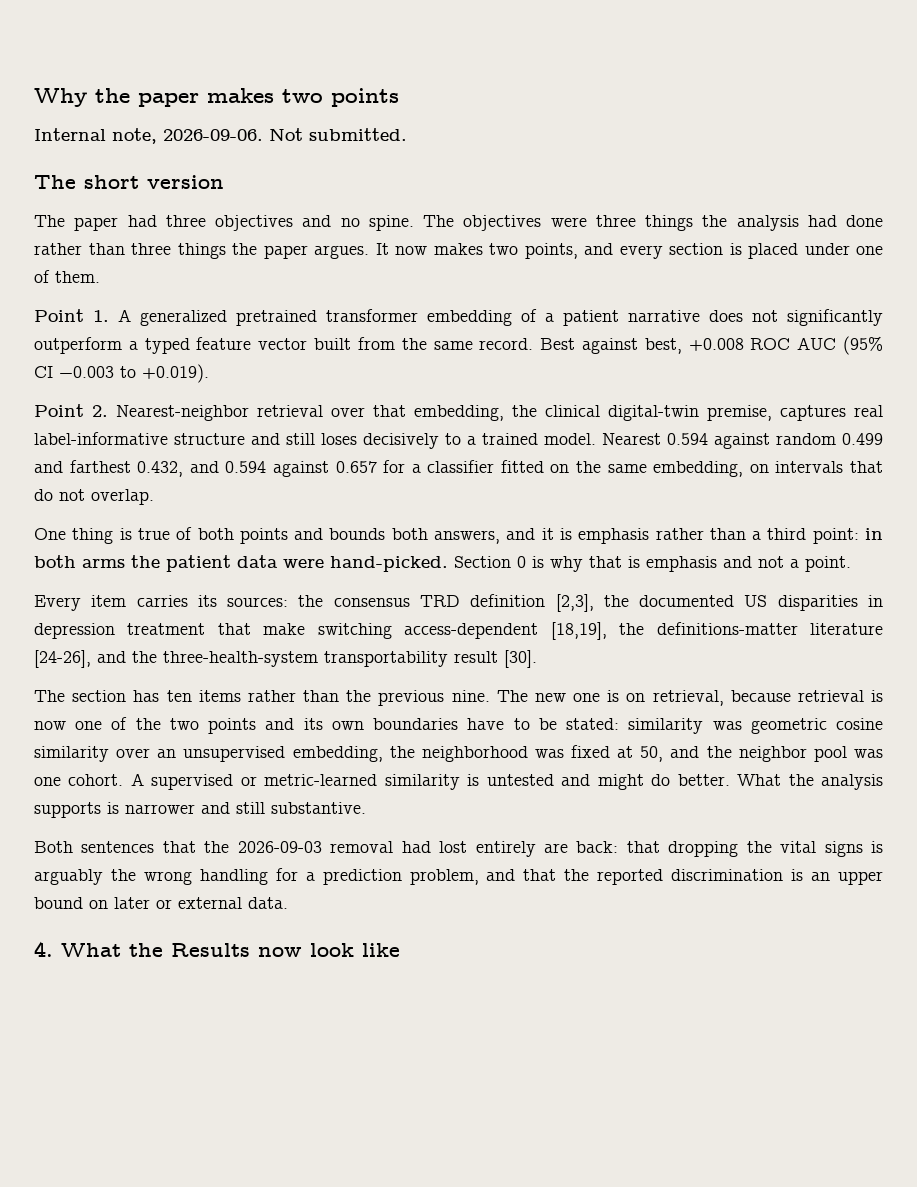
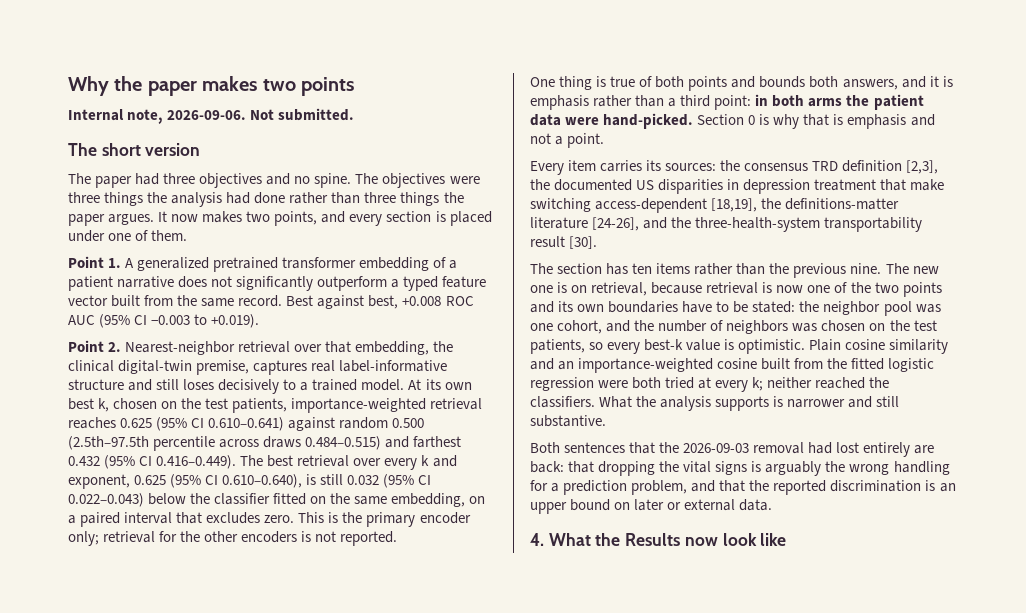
[602,433,883,449] [34,460,421,477] Nearest 0.594 against random 0.499 and farthest 0.432, and 0.594 against 0.657 for a -> [408,379,472,390] [68,398,483,413] [68,417,425,431] [68,436,462,451] [68,455,457,470] [68,474,432,489] [68,493,211,507] At its own best k, chosen on the test patients, importance-weighted retrieval reaches 0.625 (95% CI 0.610–0.641) against random 0.500 (2.5th–97.5th percentile across draws 0.484–0.515) and farthest 0.432 (95% CI 0.416–0.449). The best retrieval over every k and exponent, 0.625 (95% CI 0.610–0.640), is still 0.032 (95% CI 0.022–0.043) below the
[775,461,884,473] [34,489,154,505] intervals that do not overlap. -> [68,512,471,527] [68,531,398,546] a paired interval that excludes zero. This is the primary encoder only; retrieval for the other encoders is not reported.
[628,718,884,734] [34,745,700,762] similarity was geometric cosine similarity over an unsupervised embedding, the neighborhood was fixed at 50, and -> (796, 307) none
[68,773,730,790] cohort. A supervised or metric-learned similarity is untested and might do better. -> [557,320,937,334] [530,339,949,354] [530,358,935,373] [530,377,890,392] [530,396,595,408] cohort, and the number of neighbors was chosen on the test patients, so every best-k value is optimistic. Plain cosine similarity and an importance-weighted cosine built from the fitted logistic regression were both tried at every k; neither reached the classifiers.

